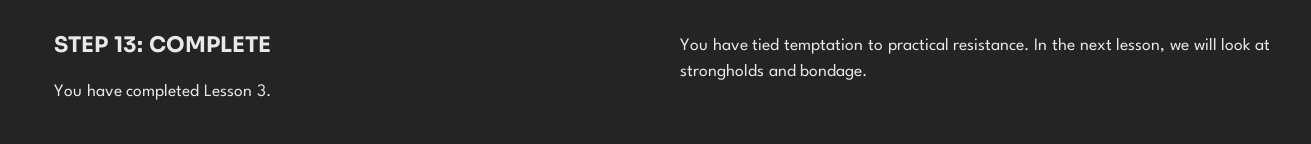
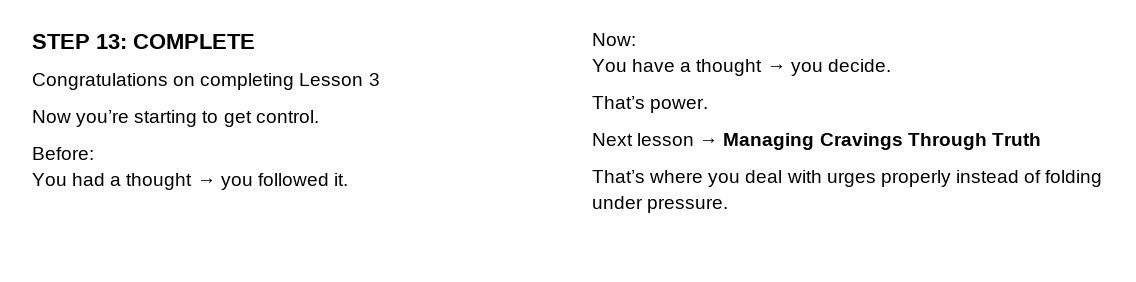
[54,83,271,100] [680,37,1271,54] [680,63,868,80] You have completed Lesson 3. // You have tied temptation to practical resistance. In the next lesson, we will look at strongholds and bondage. -> [32,73,380,90] [32,110,319,127] [32,147,94,160] [32,173,348,190] [592,33,636,46] [592,59,891,76] [592,96,709,113] [592,133,1041,150] [592,170,1103,187] [592,196,729,213] Congratulations on completing Lesson 3 // Now you’re starting to get control. // Before: // You had a thought → you followed it. // Now: // You have a thought → you decide. // That’s power. // Next lesson → Managing Cravings Through Truth // That’s where you deal with urges properly instead of folding under pressure.

